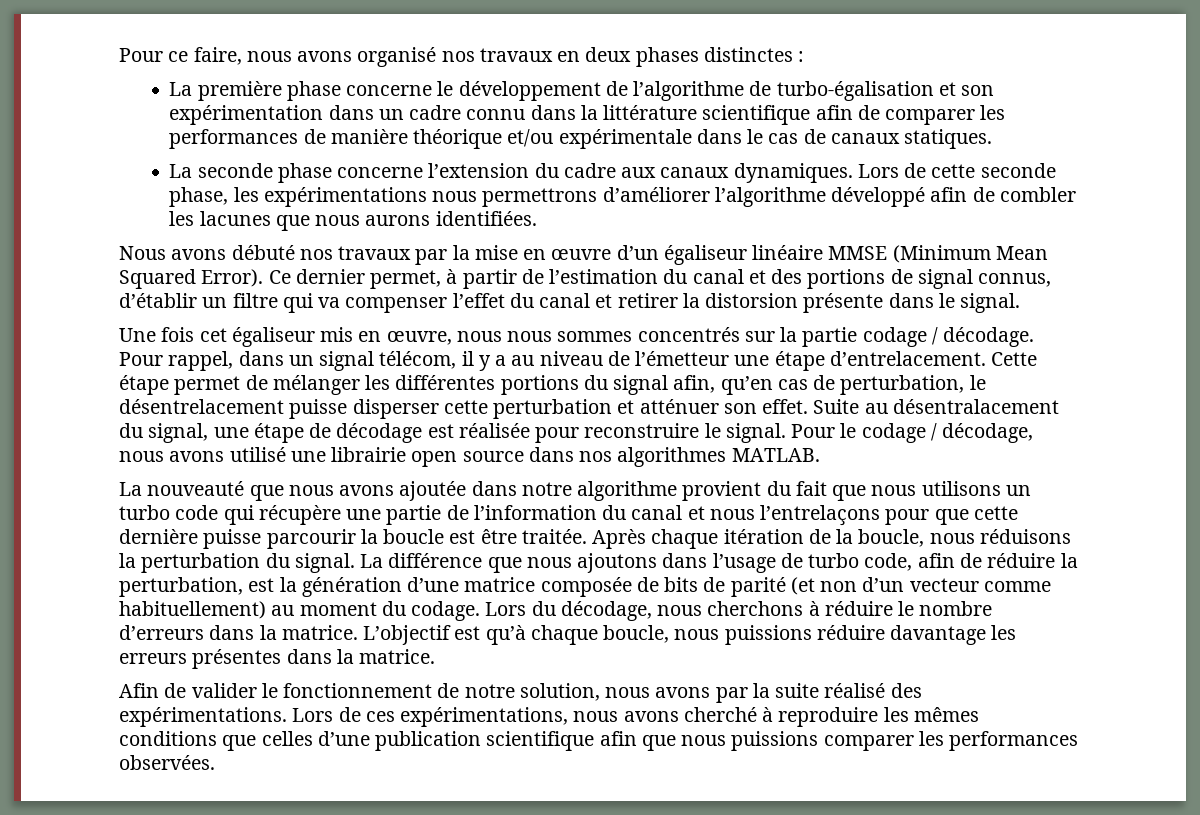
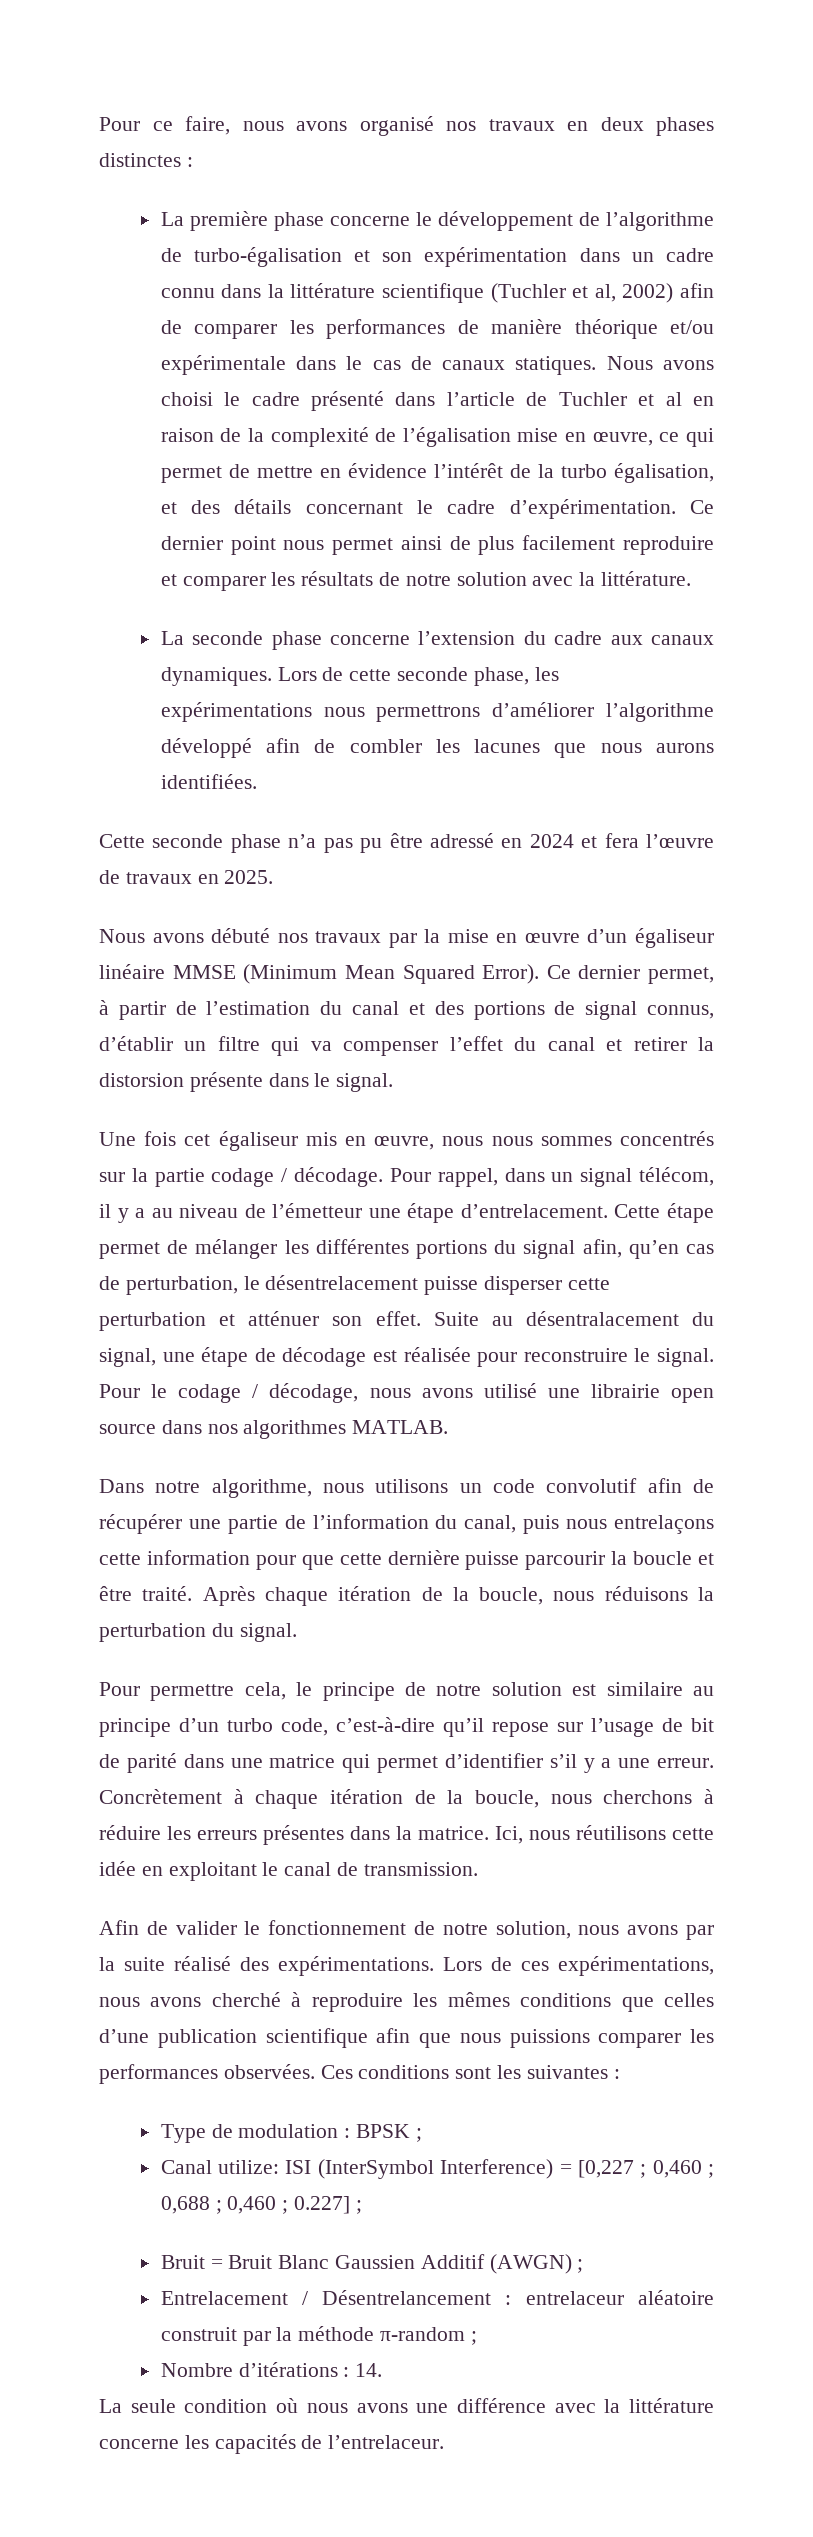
(811, 115) none -> [490,283,674,303] (Tuchler et al, 2002)
(993, 139) none -> [606,356,714,370] [160,391,714,411] [160,427,714,447] [160,463,714,483] [160,499,714,519] [160,535,714,555] [160,571,691,591] Nous avons choisi le cadre présenté dans l’article de Tuchler et al en raison de la complexité de l’égalisation mise en œuvre, ce qui permet de mettre en évidence l’intérêt de la turbo égalisation, et des détails concernant le cadre d’expérimentation. Ce dernier point nous permet ainsi de plus facilement reproduire et comparer les résultats de notre solution avec la littérature.
(537, 218) none -> [99,833,715,853] [99,870,274,884] // Cette seconde phase n’a pas pu être adressé en 2024 et fera l’œuvre de travaux en 2025.
[119,481,1031,501] [119,505,341,525] La nouveauté que nous avons ajoutée dans notre algorithme provient du fait que nous utilisons un turbo code qui récupère -> [99,1478,714,1498] [99,1514,182,1534] Dans notre algorithme, nous utilisons un code convolutif afin de récupérer
[631,505,881,526] canal et nous l’entrelaçons -> [464,1515,715,1534] [99,1550,250,1565] canal, puis nous entrelaçons cette information
[449,529,587,544] est être traitée. -> [697,1553,714,1565] [99,1586,193,1601] et être traité.
[360,553,1078,573] [119,577,1051,597] [119,601,993,621] [119,625,987,645] La différence que nous ajoutons dans l’usage de turbo code, afin de réduire la perturbation, est la génération d’une matrice composée de bits de parité (et non d’un vecteur comme habituellement) au moment du codage. Lors du décodage, nous cherchons à réduire le nombre d’erreurs dans la matrice. L’objectif est qu’à chaque boucle, nous puissions réduire davantage -> [99,1682,714,1701] [99,1717,714,1737] [99,1753,714,1773] [99,1789,715,1809] [99,1825,161,1840] // Pour permettre cela, le principe de notre solution est similaire au principe d’un turbo code, c’est-à-dire qu’il repose sur l’usage de bit de parité dans une matrice qui permet d’identifier s’il y a une erreur. Concrètement à chaque itération de la boucle, nous cherchons à réduire
(436, 656) none -> [495,1825,714,1844] [99,1861,478,1881] Ici, nous réutilisons cette idée en exploitant le canal de transmission.
(215, 762) none -> [320,2065,620,2079] [160,2124,422,2143] [160,2159,715,2179] [160,2196,362,2214] [160,2254,584,2274] [160,2290,714,2305] [160,2326,477,2346] [160,2362,383,2377] [99,2398,714,2413] [99,2434,445,2454] Ces conditions sont les suivantes : // Type de modulation : BPSK ; // Canal utilize: ISI (InterSymbol Interference) = [0,227 ; 0,460 ; 0,688 ; 0,460 ; 0.227] ; // Bruit = Bruit Blanc Gaussien Additif (AWGN) ; // Entrelacement / Désentrelancement : entrelaceur aléatoire construit par la méthode π-random ; // Nombre d’itérations : 14. // La seule condition où nous avons une différence avec la littérature concerne les capacités de l’entrelaceur.

